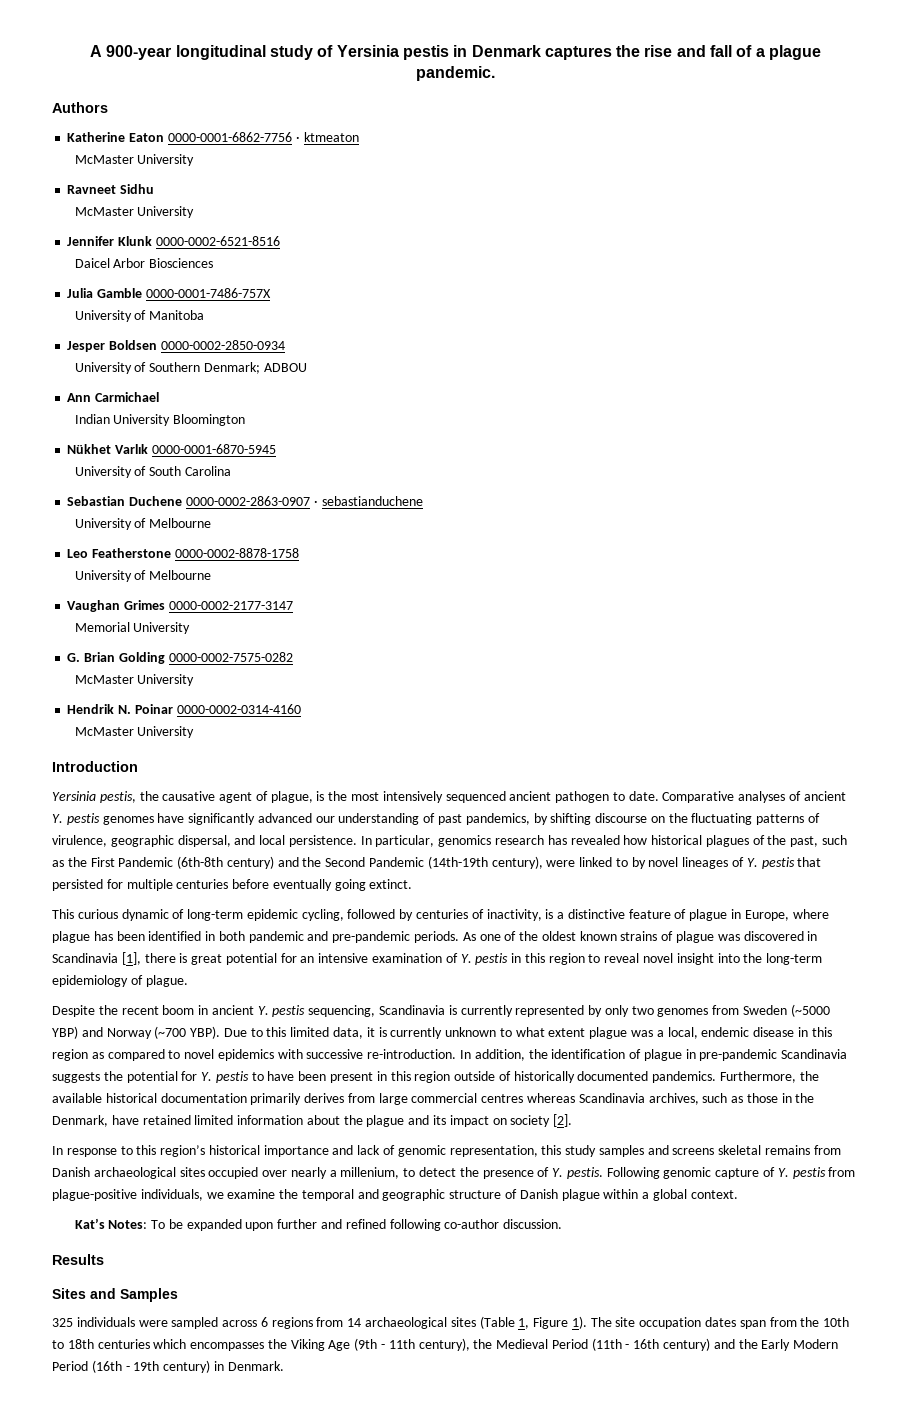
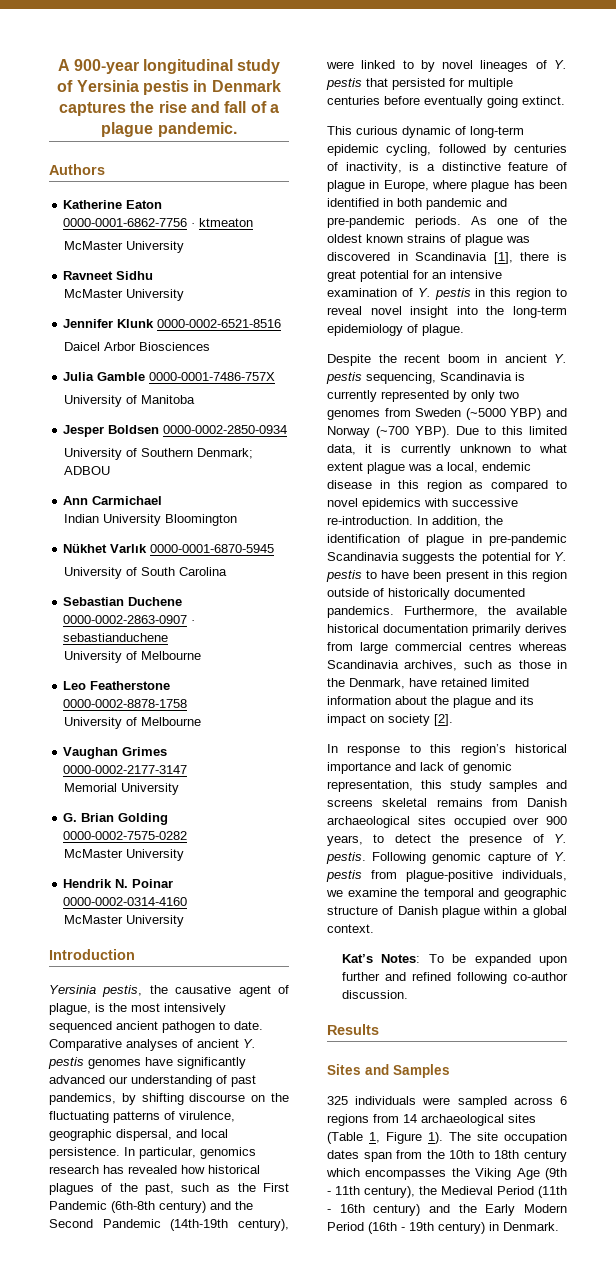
[290,1167,400,1179] nearly a millenium, -> [546,816,567,825] [327,835,363,846] 900 years,
[97,1339,150,1349] centuries -> [524,1150,567,1162] century

